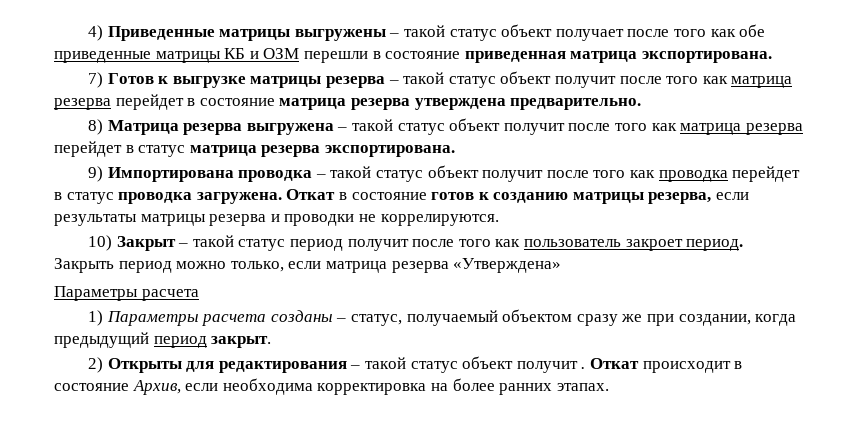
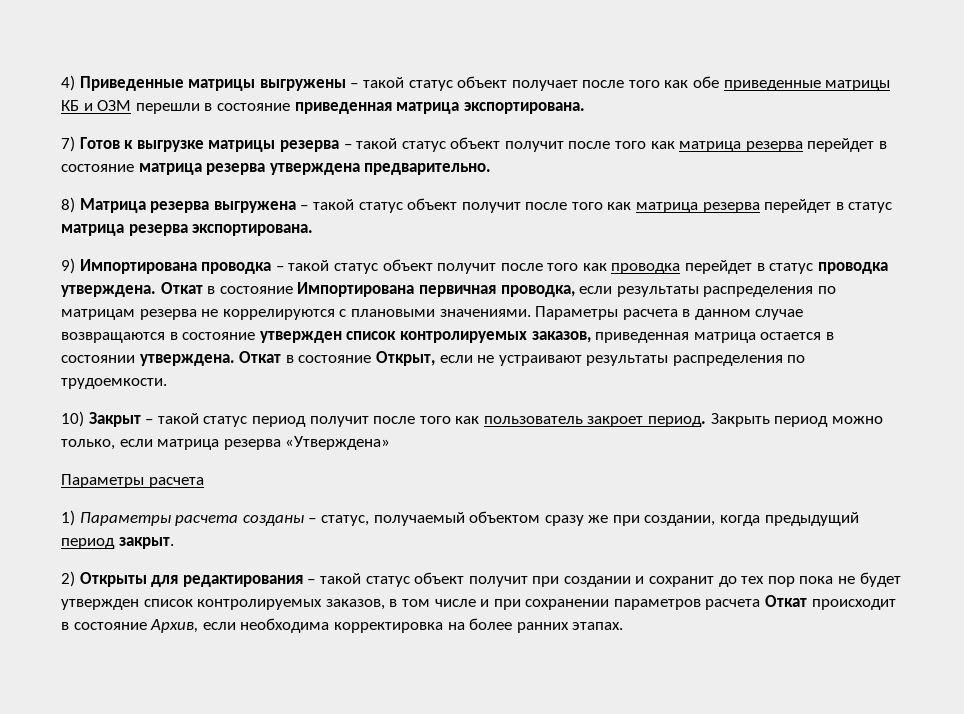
[196,189,750,204] [54,214,499,226] загружена. Откат в состояние готов к созданию матрицы резерва, если результаты матрицы резерва и проводки не коррелируются. -> [61,282,836,297] [61,306,804,320] [61,331,834,343] [61,351,806,366] [61,378,167,389] утверждена. Откат в состояние Импортирована первичная проводка, если результаты распределения по матрицам резерва не коррелируются с плановыми значениями. Параметры расчета в данном случае возвращаются в состояние утвержден список контролируемых заказов, приведенная матрица остается в состоянии утверждена. Откат в состояние Открыт, если не устраивают результаты распределения по трудоемкости.
[581,367,586,369] . -> [532,572,901,587] [61,599,761,610] при создании и сохранит до тех пор пока не будет утвержден список контролируемых заказов, в том числе и при сохранении параметров расчета

